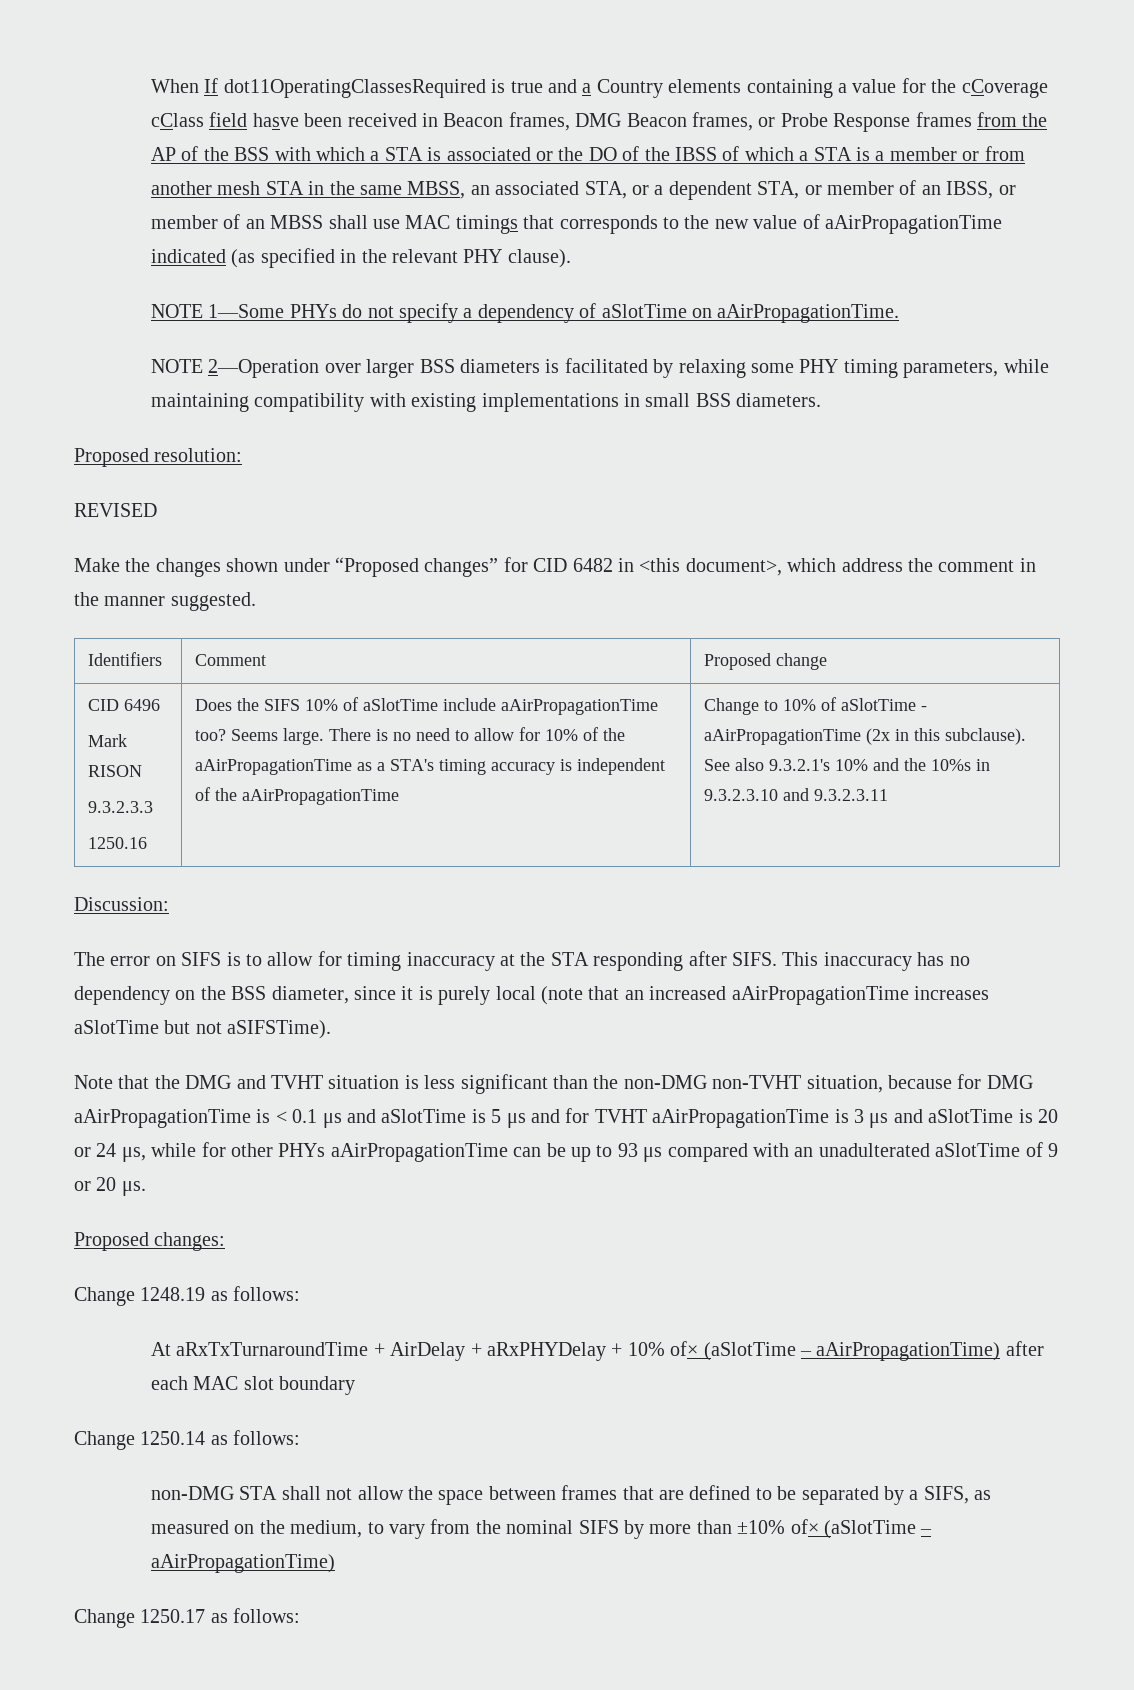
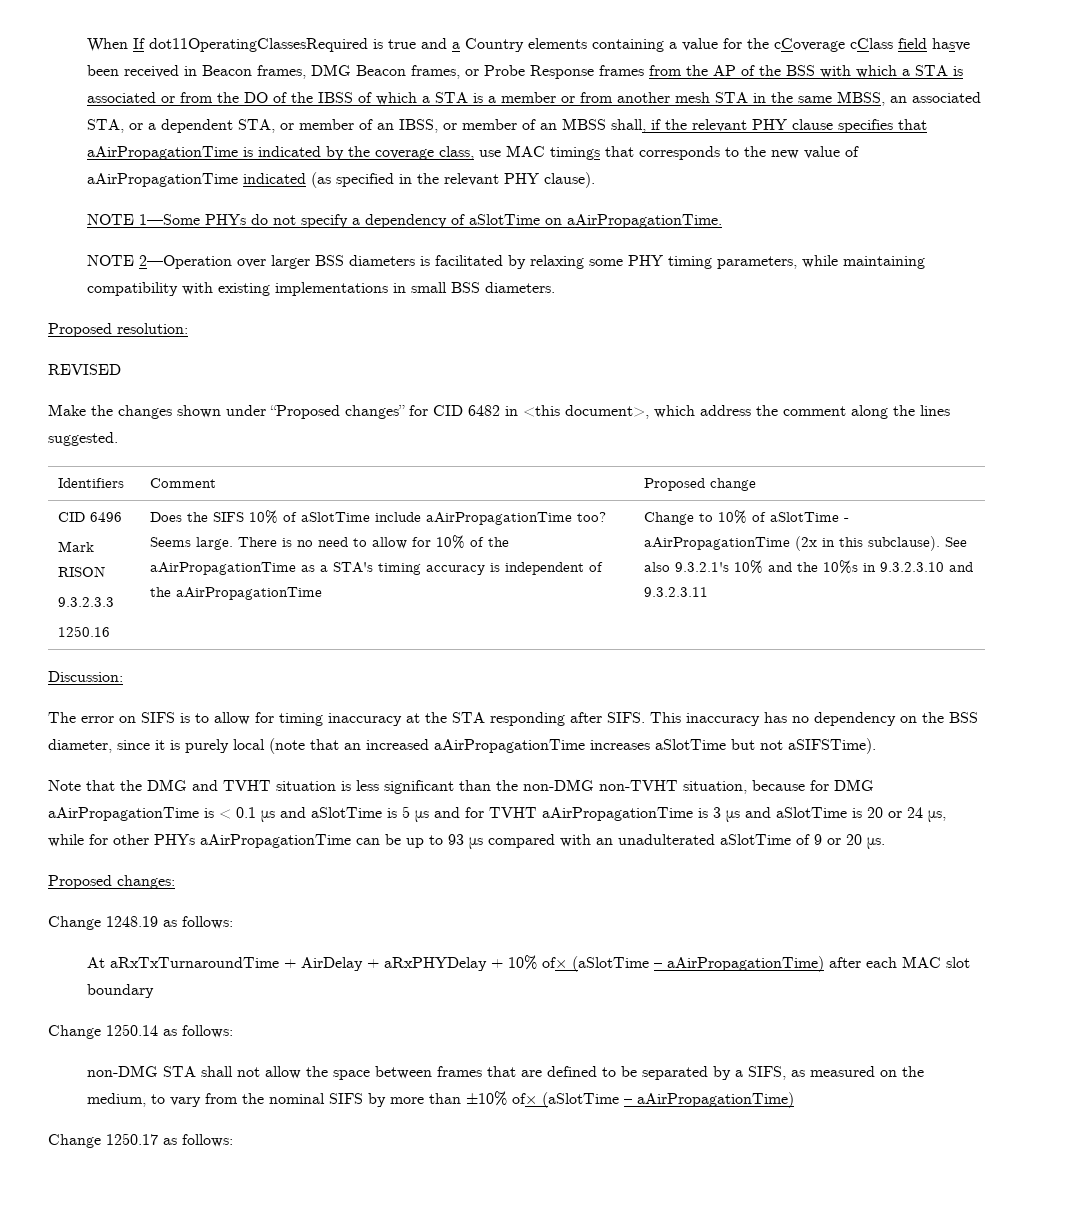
(554, 156) none -> [180,92,214,103] from
[328,215,368,229] shall -> [611,119,928,133] [87,146,475,160] shall, if the relevant PHY clause specifies that aAirPropagationTime is indicated by the coverage class,
[1019,558,1036,572] [74,592,166,606] in the manner -> [851,405,950,419] along the lines

